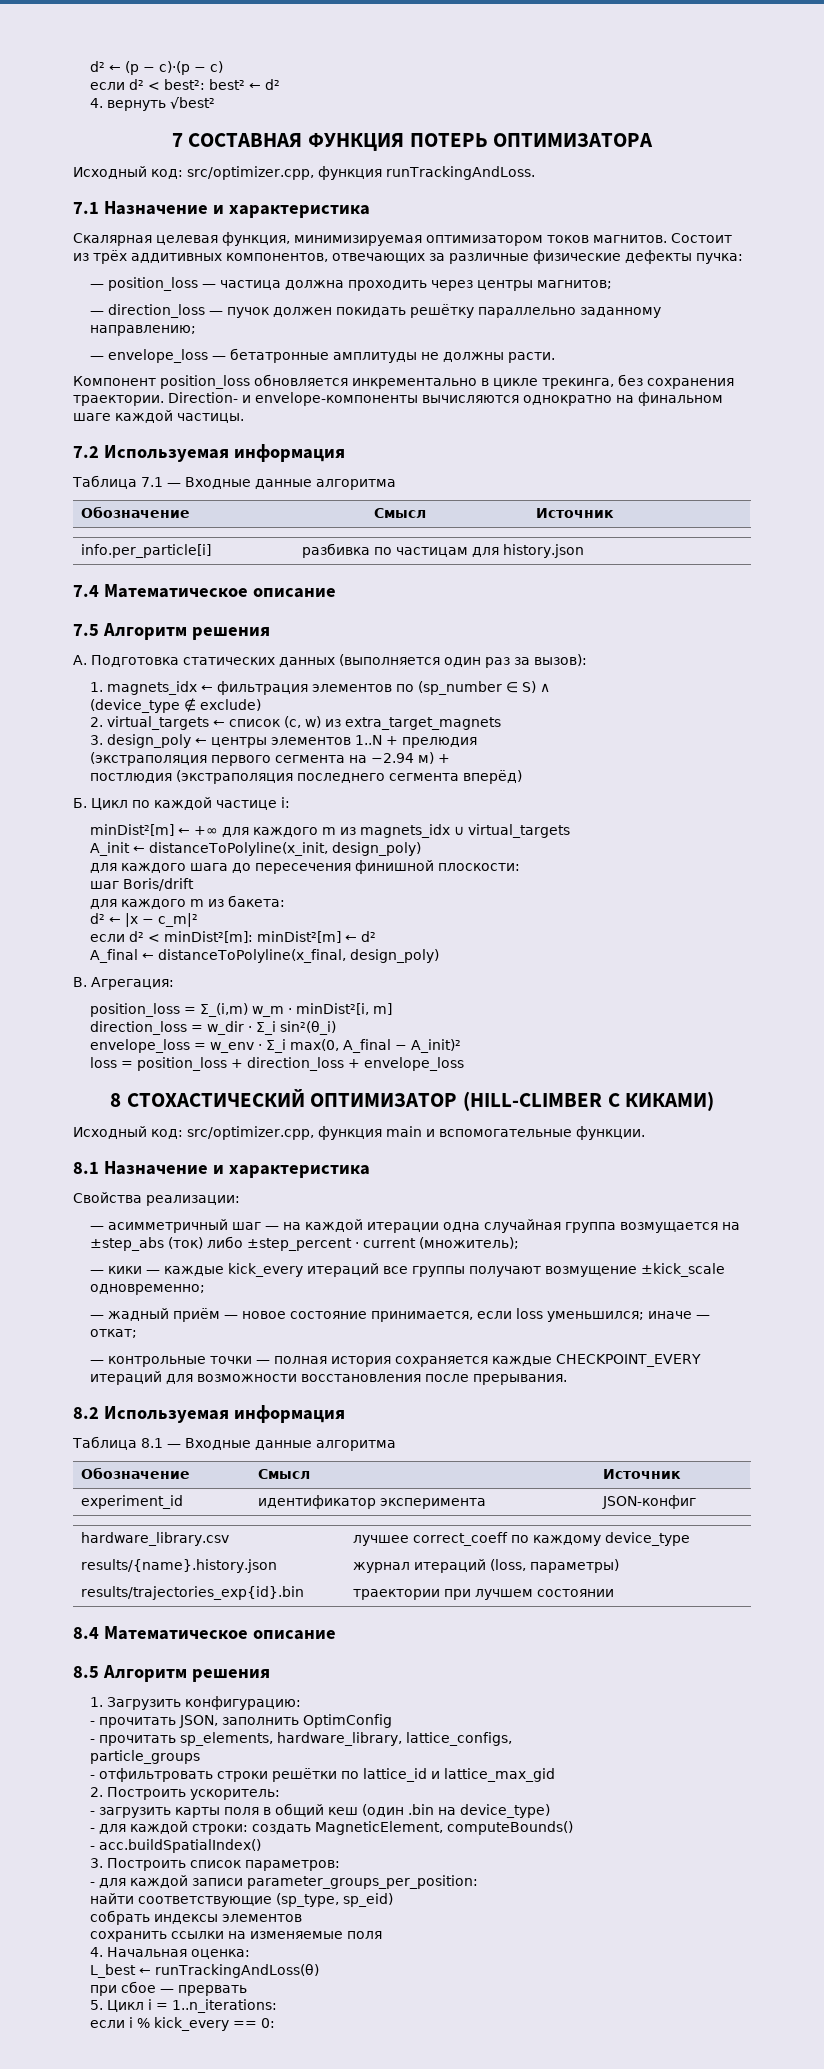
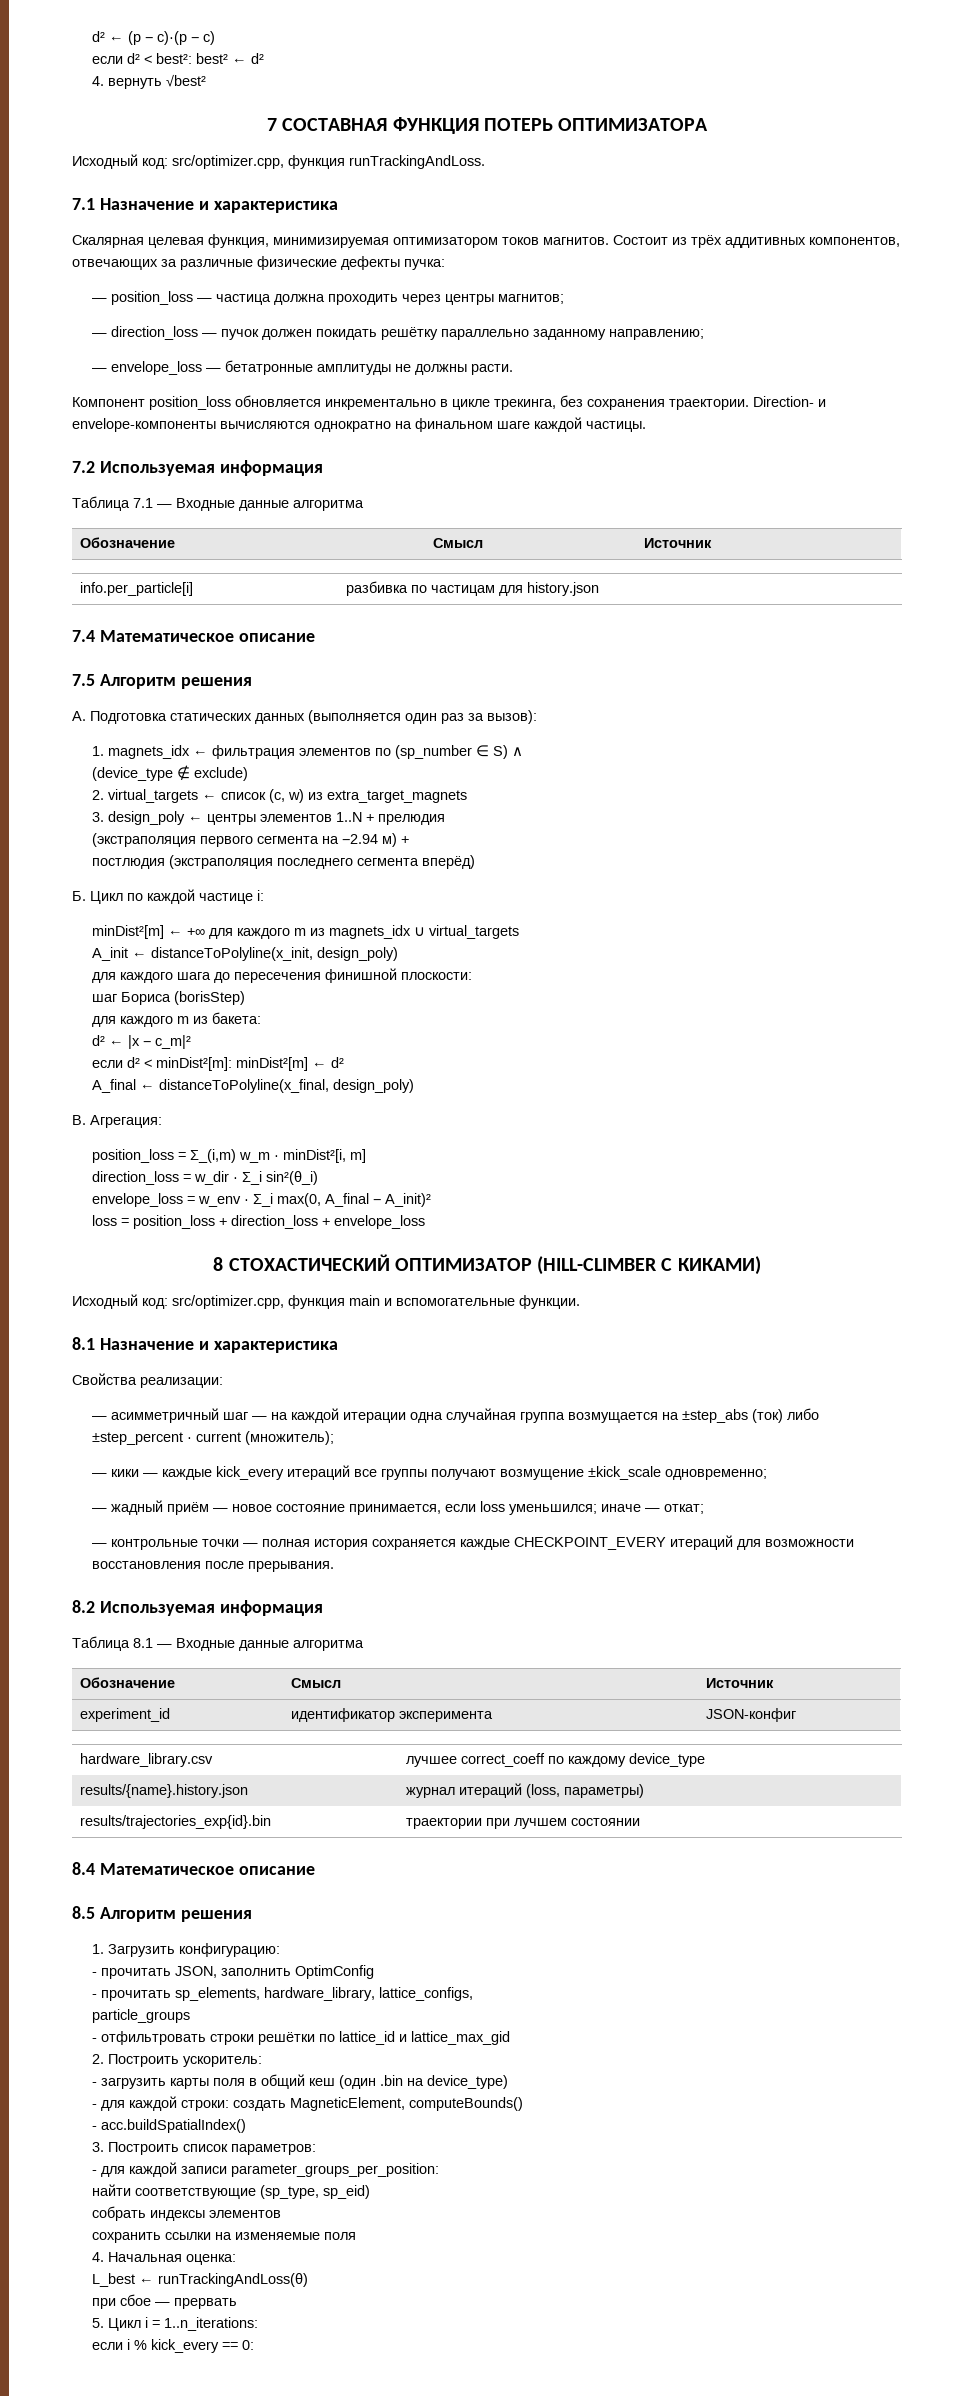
[122,878,194,891] Boris/drift -> [120,991,245,1005] Бориса (borisStep)

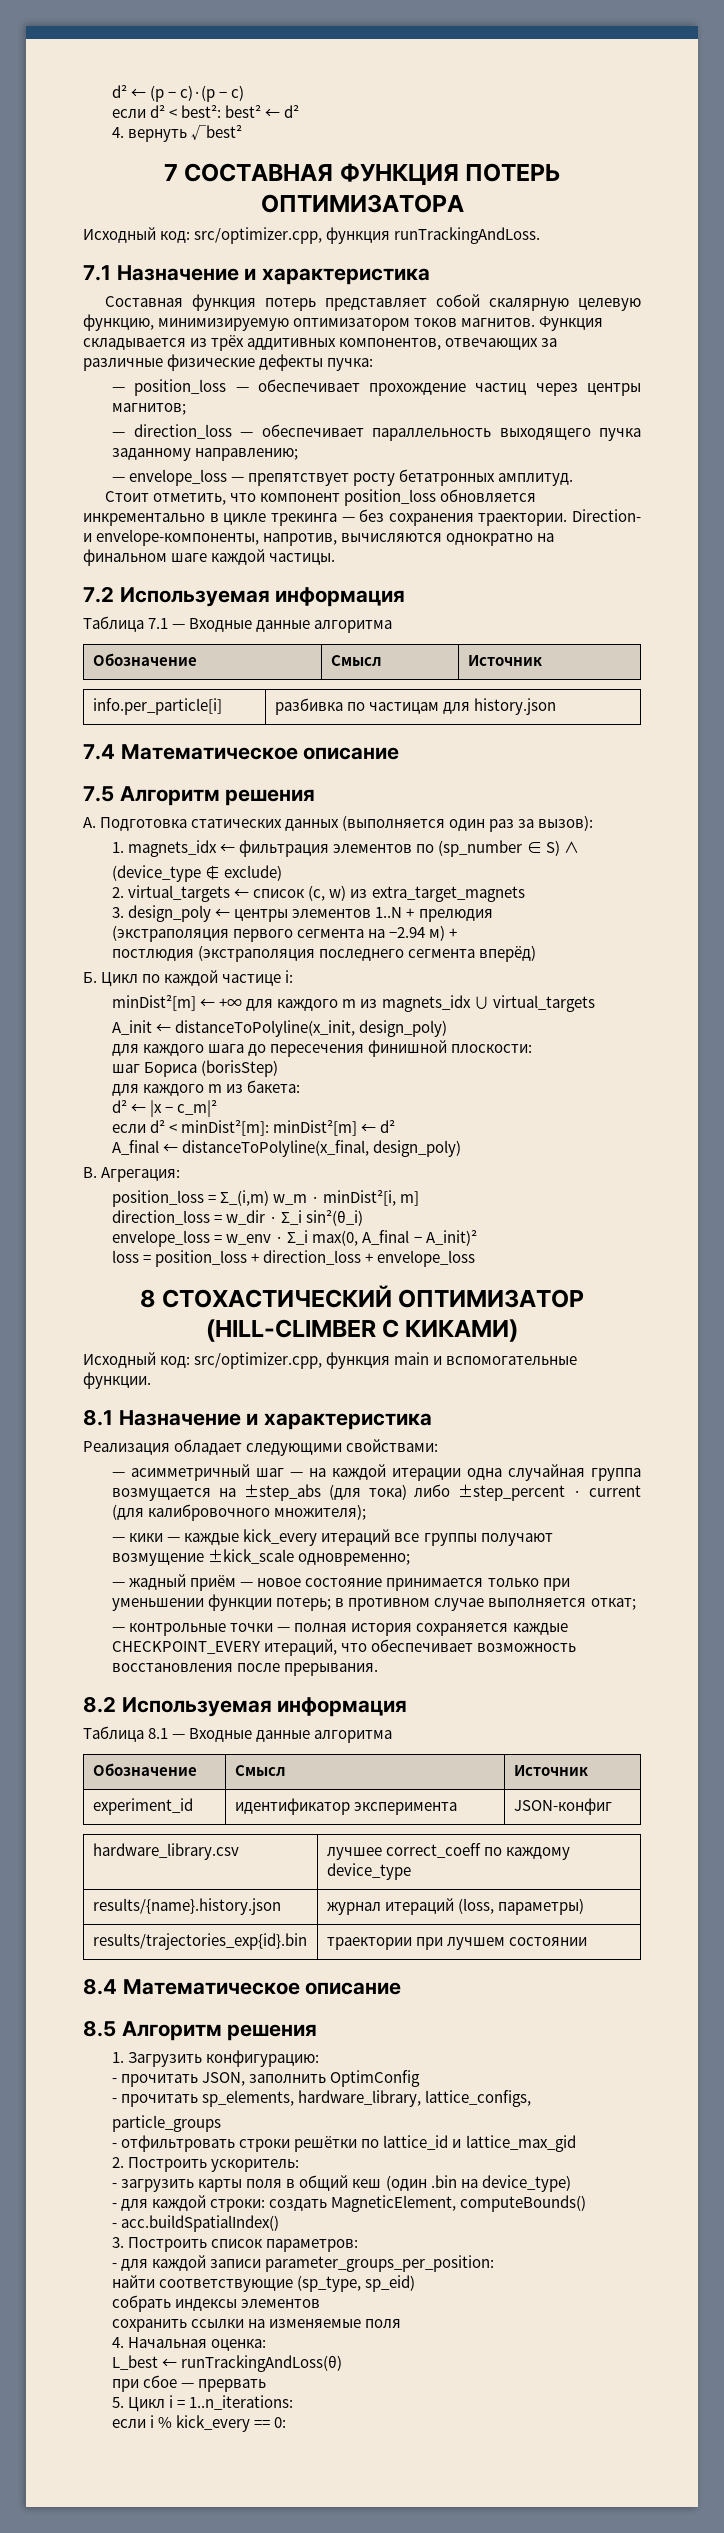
[72,234,389,248] Скалярная целевая функция, минимизируемая -> [104,294,641,311] [83,314,290,331] Составная функция потерь представляет собой скалярную целевую функцию, минимизируемую
[613,235,668,245] Состоит -> [539,316,604,331] [83,338,186,350] Функция складывается
[215,294,398,305] частица должна проходить -> [257,379,527,396] обеспечивает прохождение частиц
[220,327,529,340] пучок должен покидать решётку параллельно -> [261,424,641,441] обеспечивает параллельность выходящего пучка
[224,360,513,375] [72,397,145,407] бетатронные амплитуды не должны расти. // Компонент -> [248,469,574,486] [104,491,340,505] препятствует росту бетатронных амплитуд. // Стоит отметить, что компонент
[494,399,556,410] трекинга, -> [270,513,355,526] трекинга —
[72,418,216,432] envelope-компоненты -> [96,529,338,546] envelope-компоненты, напротив,
[72,1373,223,1388] Свойства реализации: -> [83,1439,439,1456] Реализация обладает следующими свойствами:
[751,1409,783,1423] (ток) -> [328,1484,407,1500] (для тока)
[244,1431,334,1445] (множитель); -> [112,1504,367,1521] (для калибровочного множителя);
[348,1501,660,1515] принимается, если loss уменьшился; иначе — -> [386,1578,570,1591] [112,1594,587,1611] принимается только при уменьшении функции потерь; в противном случае выполняется
[669,1535,854,1550] итераций для возможности -> [264,1639,577,1656] итераций, что обеспечивает возможность

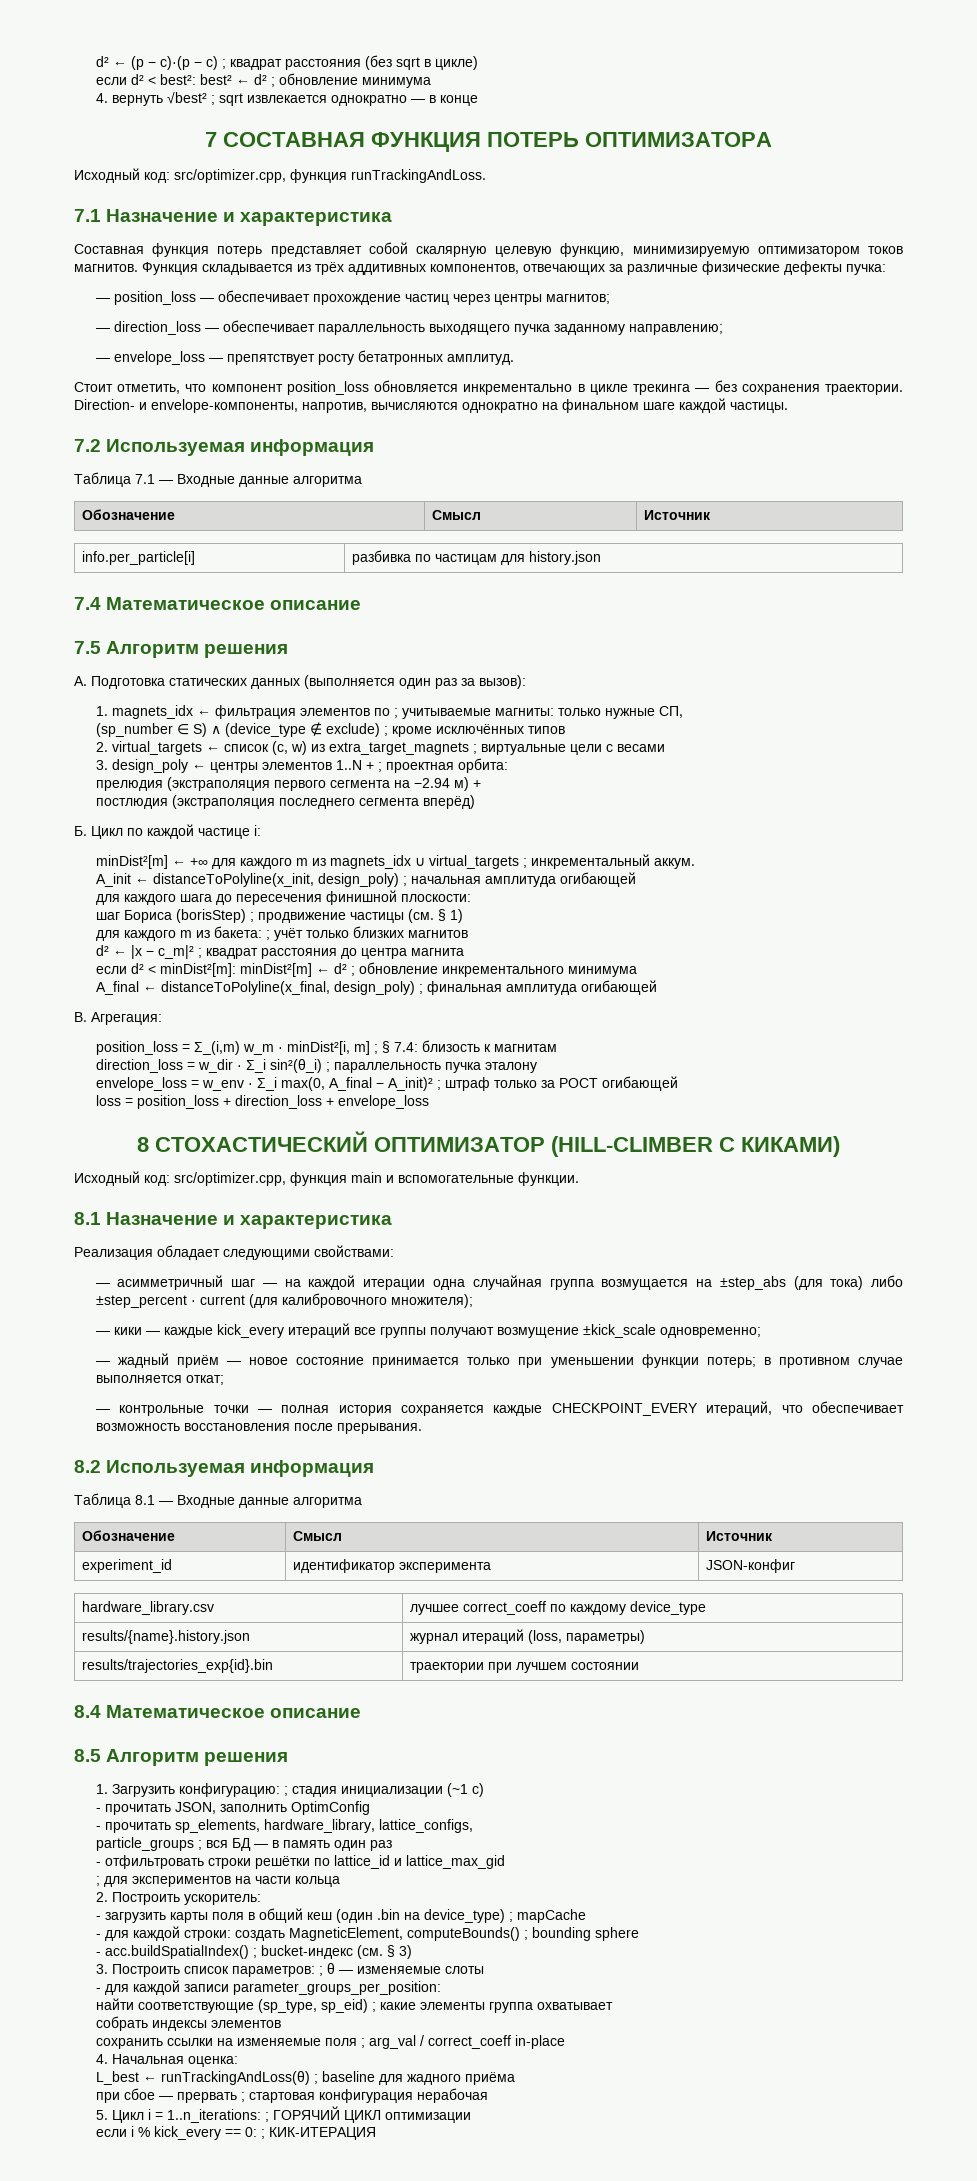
(245, 93) none -> [221,55,478,70] ; квадрат расстояния (без sqrt в цикле)
(300, 111) none -> [270,73,431,88] ; обновление минимума
(243, 132) none -> [210,93,478,106] ; sqrt извлекается однократно — в конце
(435, 848) none -> [393,706,683,719] ; учитываемые магниты: только нужные СП, //
(579, 847) // -> (221, 729) none
(283, 873) none -> [383,724,565,737] ; кроме исключённых типов
(525, 894) none -> [472,744,665,755] ; виртуальные цели с весами
(415, 913) none -> [377,758,508,773] ; проектная орбита: //
(493, 915) // -> (163, 785) none
(595, 1003) none -> [522,854,695,869] ; инкрементальный аккум.
(448, 1028) none -> [402,872,636,887] ; начальная амплитуда огибающей
(279, 1068) none -> [249,909,463,923] ; продвижение частицы (см. § 1)
(301, 1086) none -> [265,926,468,941] ; учёт только близких магнитов
(218, 1108) none -> [197,948,464,959] ; квадрат расстояния до центра магнита
(396, 1126) none -> [350,962,637,977] ; обновление инкрементального минимума
(462, 1148) none -> [418,980,657,995] ; финальная амплитуда огибающей
(420, 1198) none -> [373,1040,557,1054] ; § 7.4: близость к магнитам
(364, 1218) none -> [325,1062,537,1073] ; параллельность пучка эталону
(477, 1238) none -> [436,1076,678,1091] ; штраф только за РОСТ огибающей
(320, 2058) none -> [283,1783,484,1797] ; стадия инициализации (~1 с)
(222, 2123) none -> [197,1838,392,1851] ; вся БД — в память один раз
(576, 2143) none -> [95,1876,340,1887] // ; для экспериментов на части кольца
(571, 2183) none -> [508,1909,586,1923] ; mapCache
(587, 2203) none -> [523,1927,639,1941] ; bounding sphere
(280, 2223) none -> [252,1945,412,1959] ; bucket-индекс (см. § 3)
(359, 2245) none -> [318,1963,484,1976] ; θ — изменяемые слоты
(416, 2283) none -> [371,2002,613,2013] ; какие элементы группа охватывает
(402, 2323) none -> [360,2035,565,2049] ; arg_val / correct_coeff in-place
(343, 2363) none -> [313,2071,515,2085] ; baseline для жадного приёма
(267, 2385) none -> [240,2088,488,2103] ; стартовая конфигурация нерабочая
(294, 2402) none -> [264,2106,471,2123] ; ГОРЯЧИЙ ЦИКЛ оптимизации
(287, 2422) none -> [260,2127,376,2140] ; КИК-ИТЕРАЦИЯ

